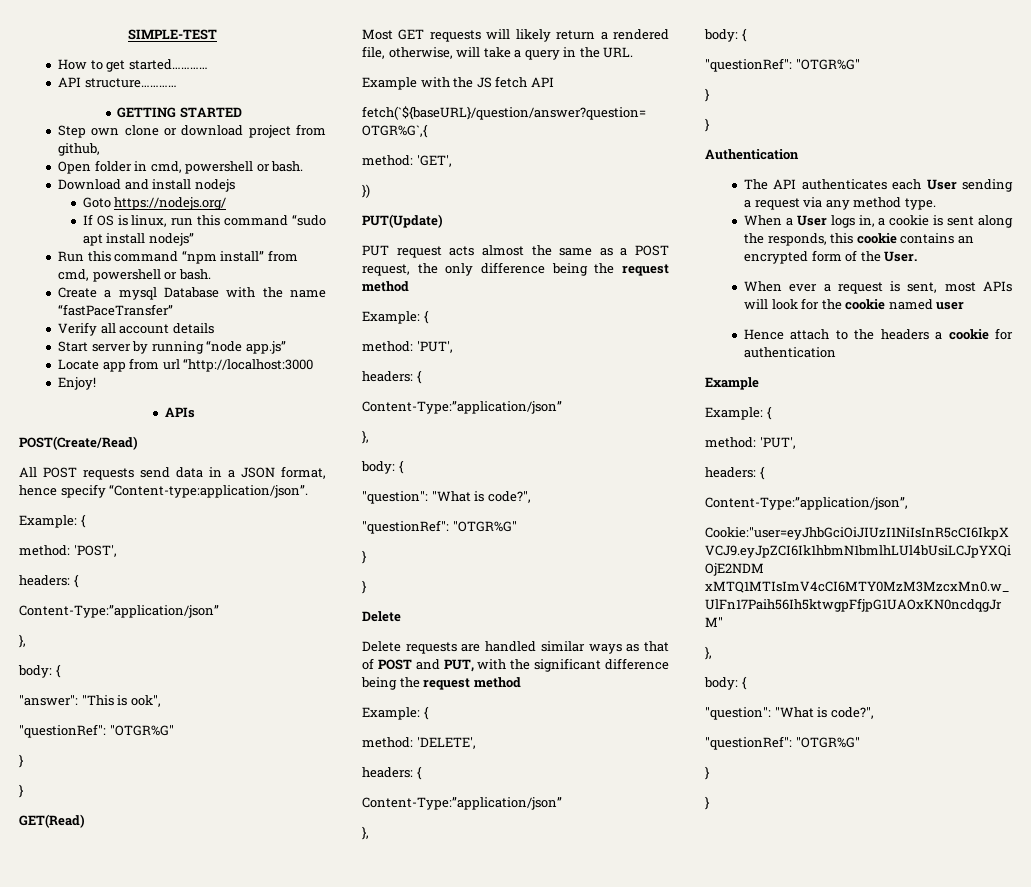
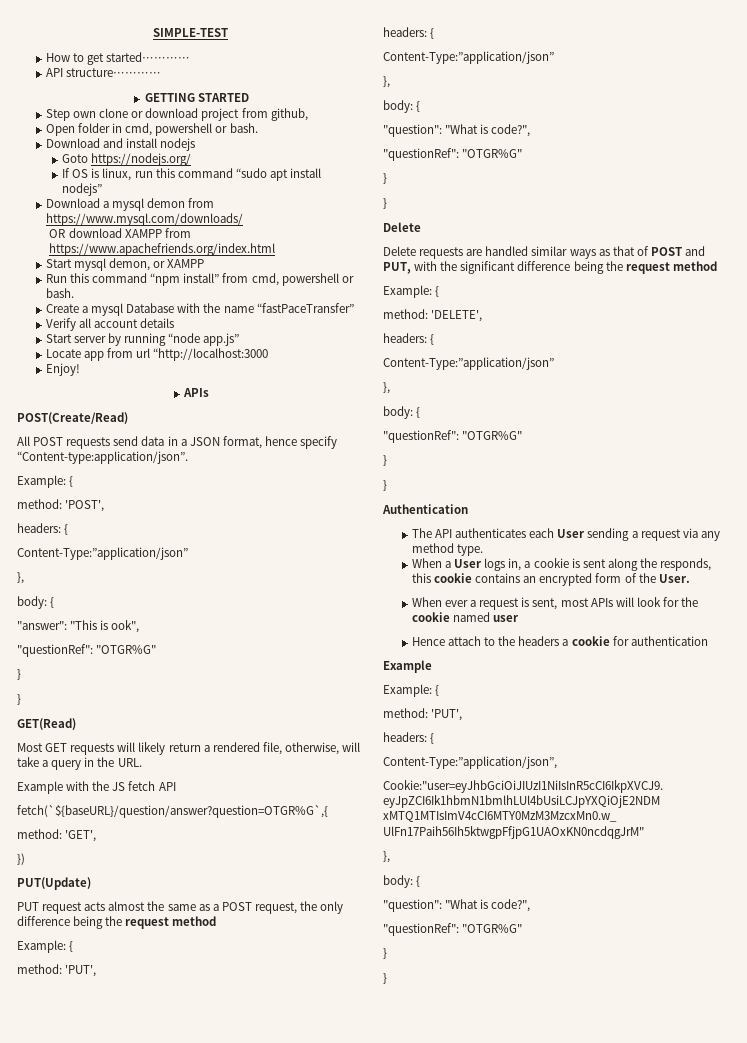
(194, 239) none -> [45,198,215,211] [45,213,243,226] [49,228,191,238] [49,243,276,256] [45,258,205,271] // Download a mysql demon from https://www.mysql.com/downloads/ // OR download XAMPP from https://www.apachefriends.org/index.html // Start mysql demon, or XAMPP

